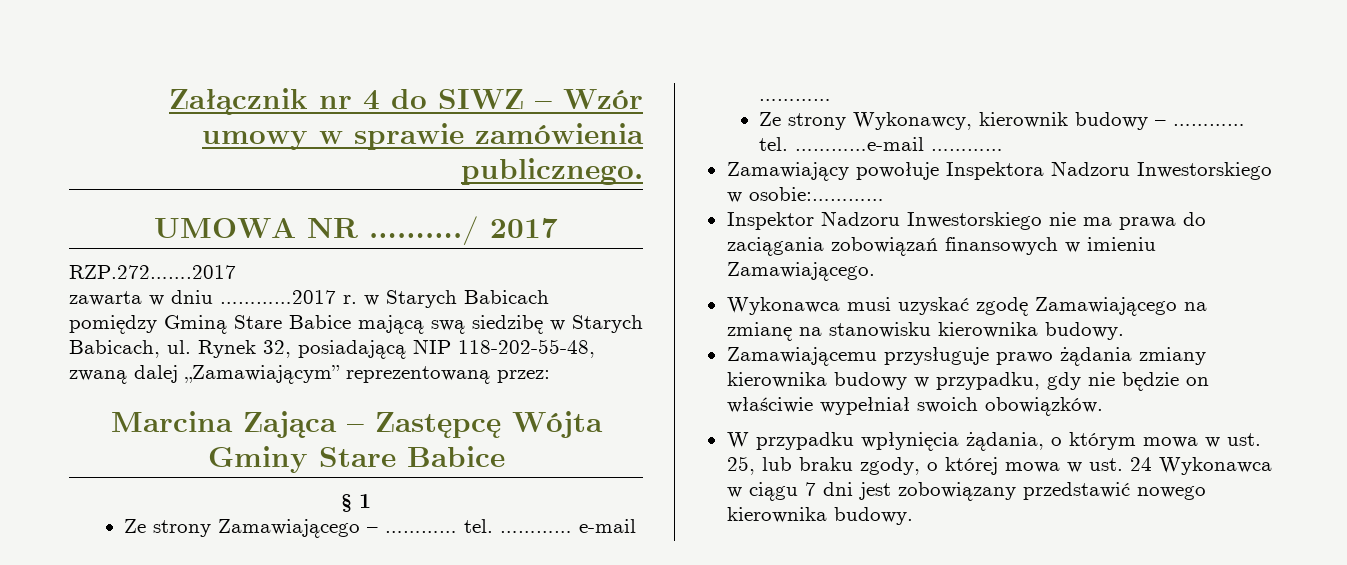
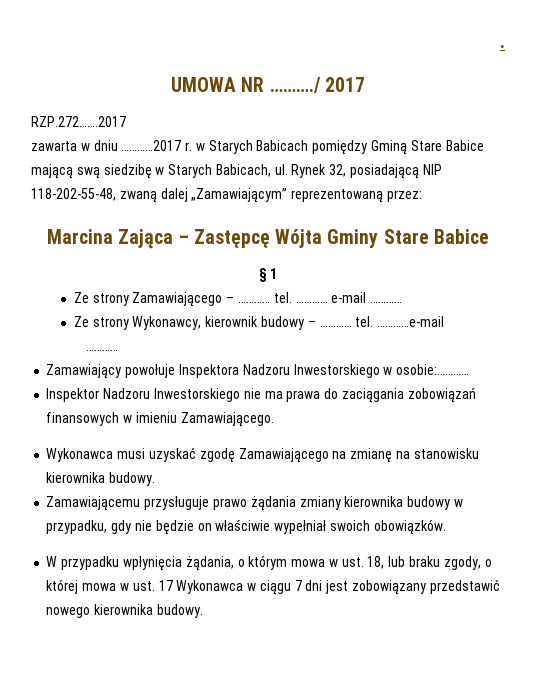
[169,88,643,115] [202,123,644,150] [461,158,643,185] Załącznik nr 4 do SIWZ – Wzór umowy w sprawie zamówienia publicznego. -> [500,45,505,48] .
(924, 144) none -> (445, 321) //
[726,456,755,475] 25, -> [367,556,385,569] 18,
[1129,457,1152,471] 24 -> [158,580,173,591] 17

